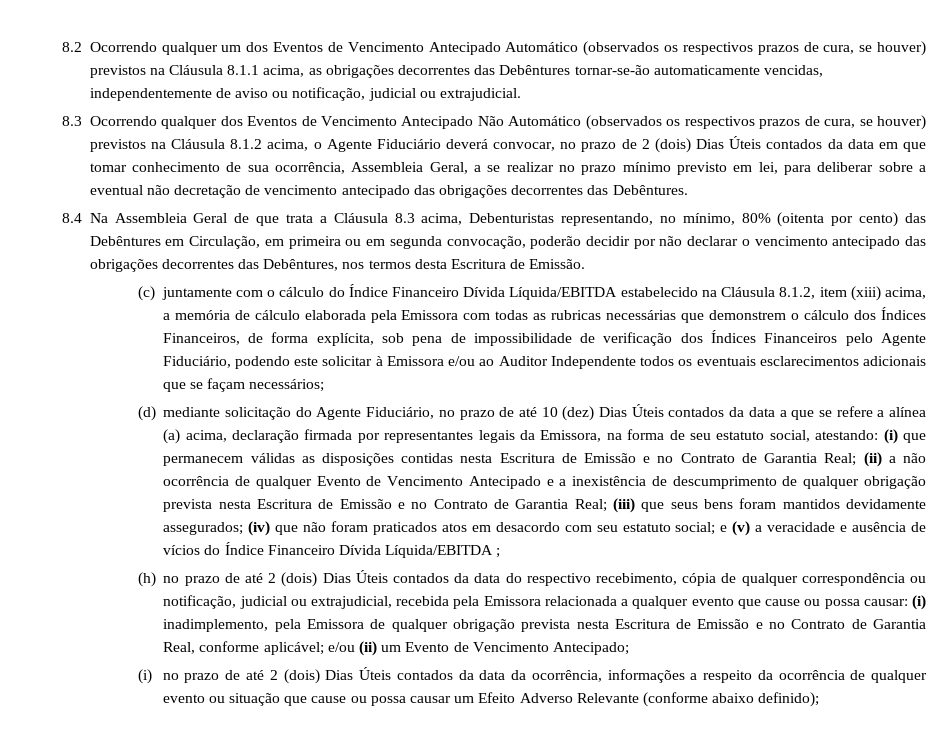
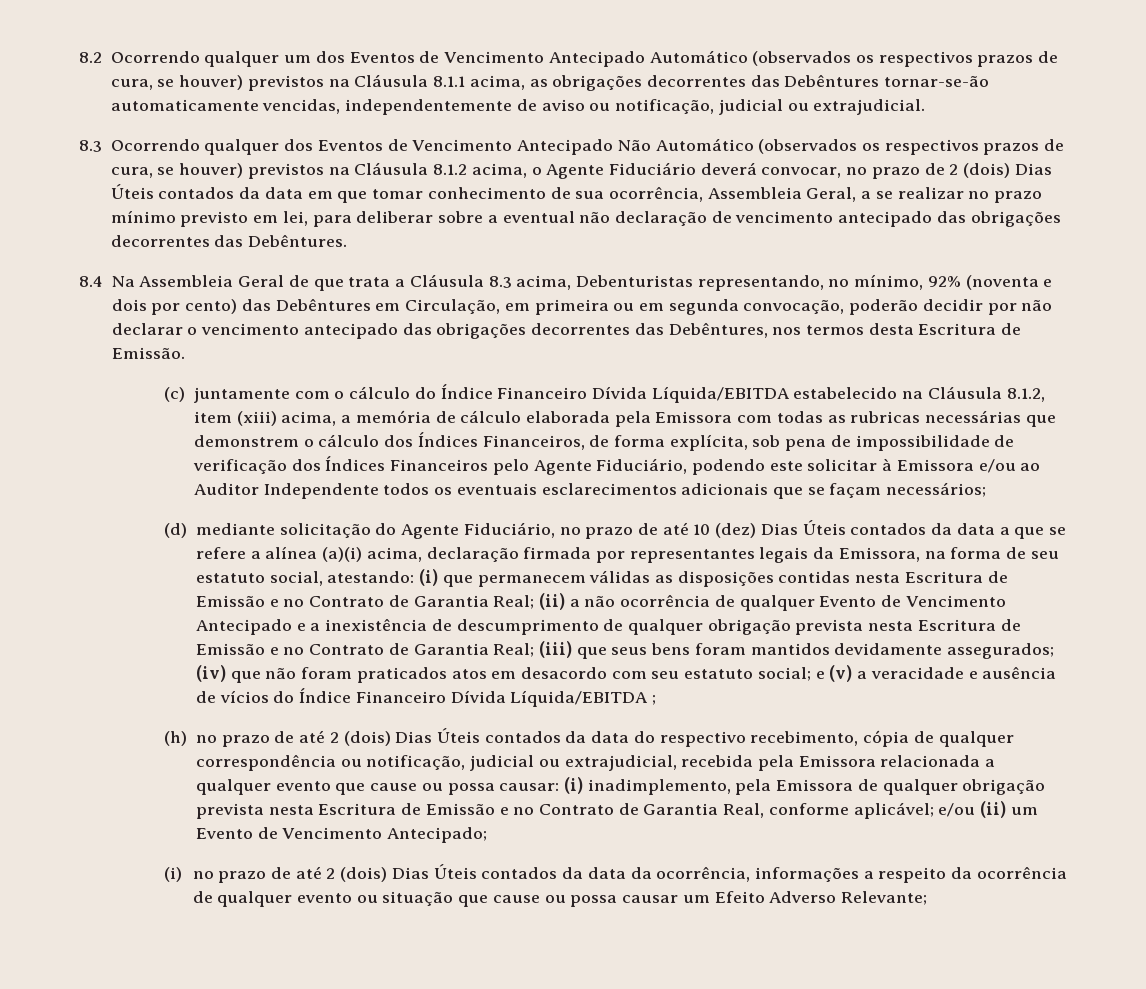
[174,185,242,198] decretação -> [615,211,708,226] declaração
[741,212,825,227] 80% (oitenta -> [927,275,1053,290] [111,299,147,311] 92% (noventa e dois
[163,429,181,444] (a) -> [322,547,363,562] (a)(i)
[576,692,820,707] Relevante (conforme abaixo definido); -> [841,891,928,905] Relevante;

